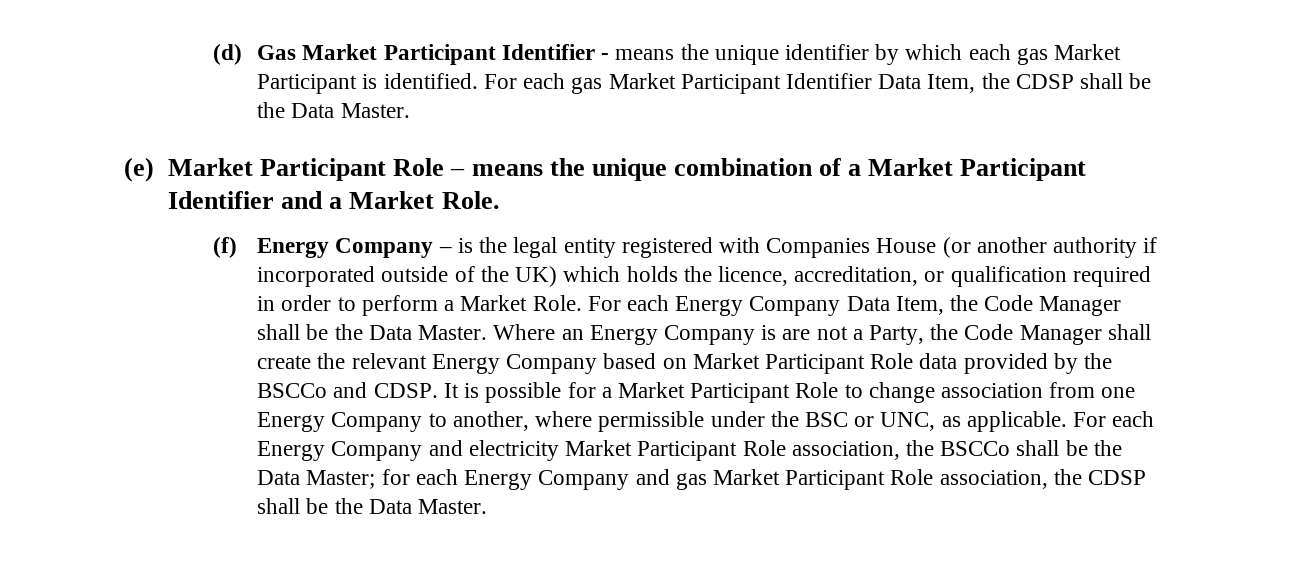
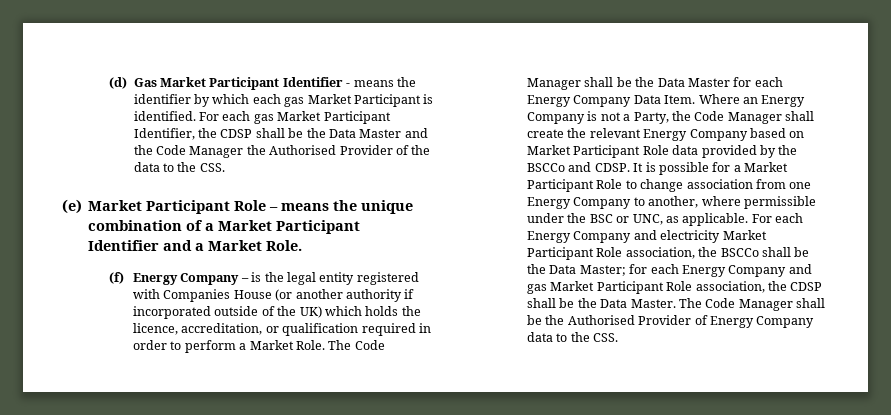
[714,45,779,65] unique -> (416, 82) none
[785,73,1152,93] [257,102,410,118] Identifier Data Item, the CDSP shall be the Data Master. -> [133,128,428,140] [133,145,431,158] [133,162,225,172] Identifier, the CDSP shall be the Data Master and the Code Manager the Authorised Provider of the data to the CSS.
[587,295,978,316] For each Energy Company Data Item, the -> [328,340,352,350] The
[418,325,488,340] Master. -> [687,77,783,87] [527,95,696,107] Master for each Energy Company Data Item.
[782,329,811,340] are -> (598, 116) none
(488, 506) none -> [678,298,826,311] [527,315,815,328] [527,332,619,342] The Code Manager shall be the Authorised Provider of Energy Company data to the CSS.

